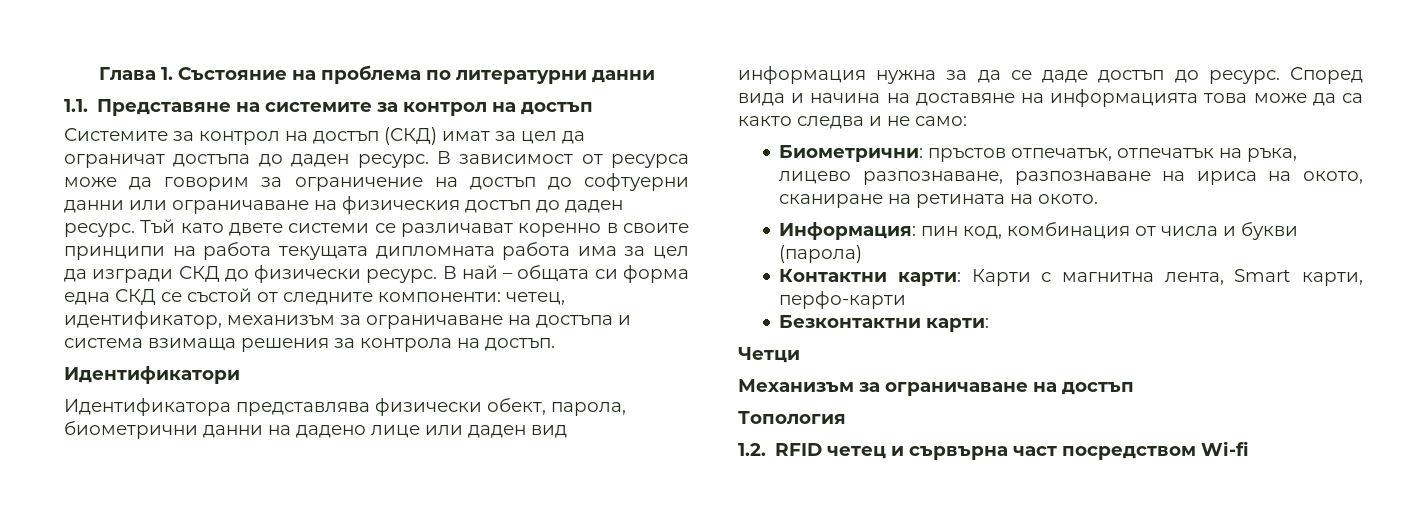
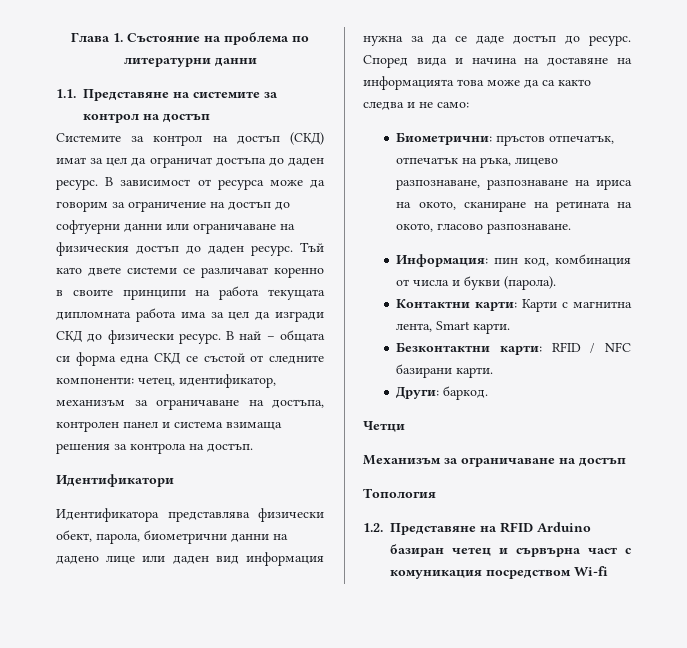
[536,315,613,328] достъпа -> [272,399,324,408] [56,421,158,432] достъпа, контролен панел
[1038,194,1099,204] окото. -> [396,223,572,234] окото, гласово разпознаване.
[779,245,863,263] (парола) -> [504,276,557,290] (парола).
[1302,272,1363,286] [779,291,907,309] карти, перфо-карти -> [473,323,511,334] карти.
(990, 325) none -> [551,342,631,353] [396,364,494,378] [396,386,489,400] RFID / NFC базирани карти. // Други: баркод.
[775,443,823,456] RFID -> [390,522,591,535] [390,544,444,557] Представяне на RFID Arduino базиран
(1058, 451) none -> [625,548,631,554] [390,570,482,579] с комуникация

